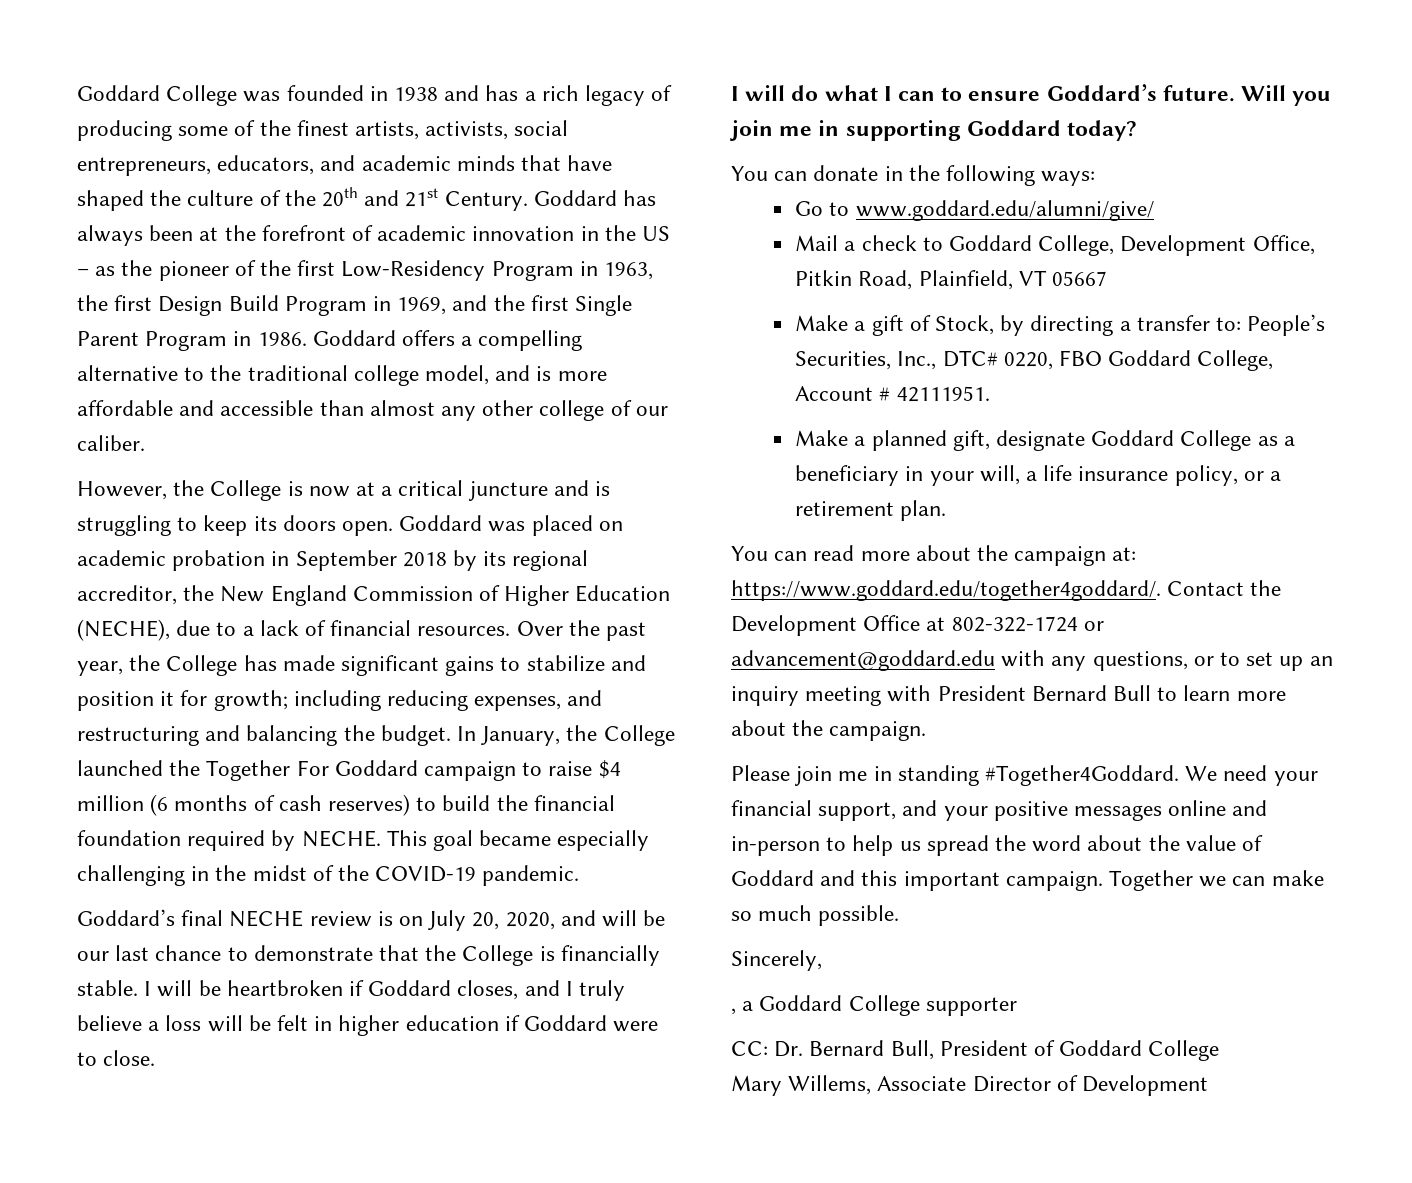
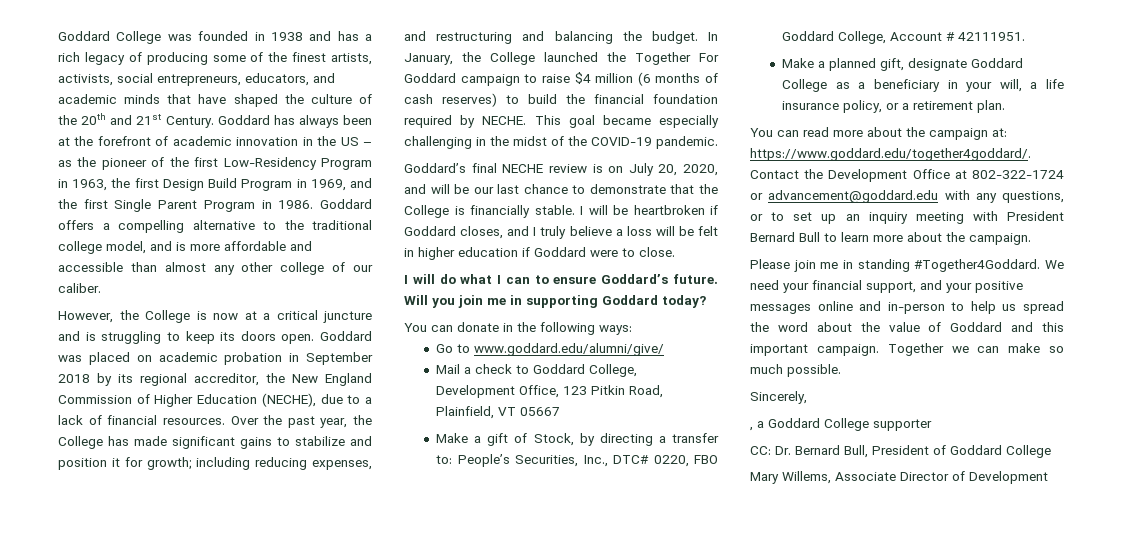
(1315, 245) none -> [563,386,588,395] 123

